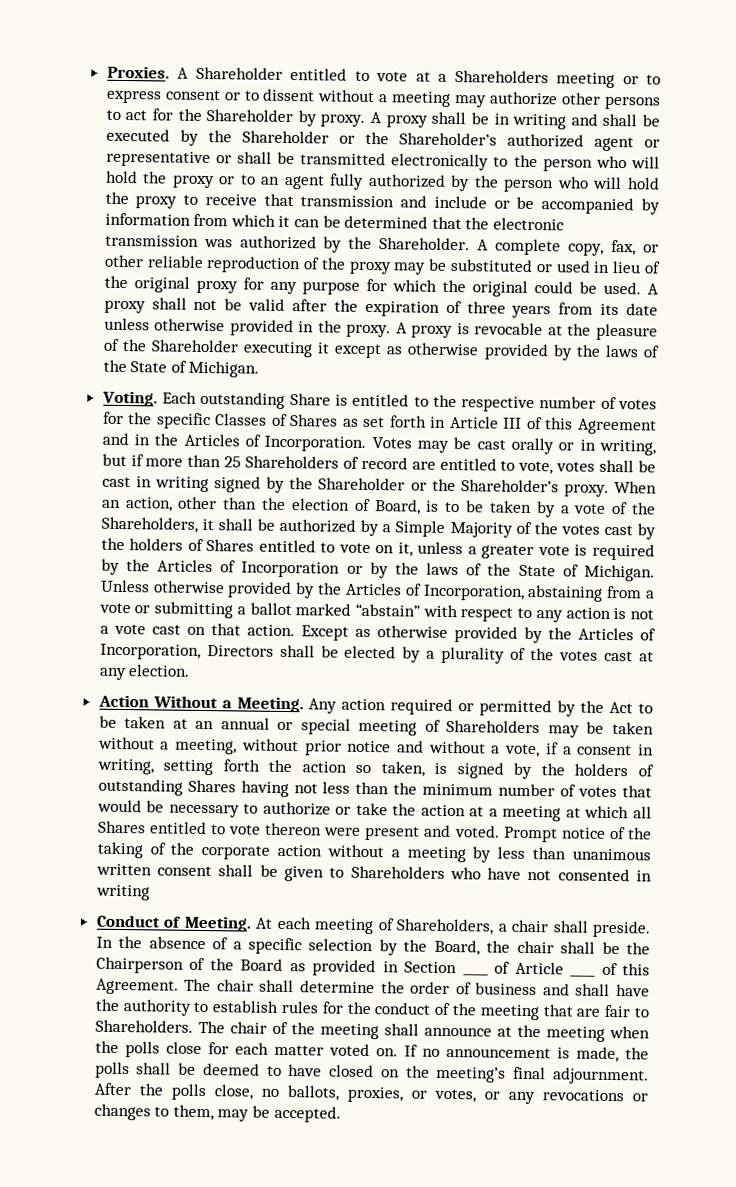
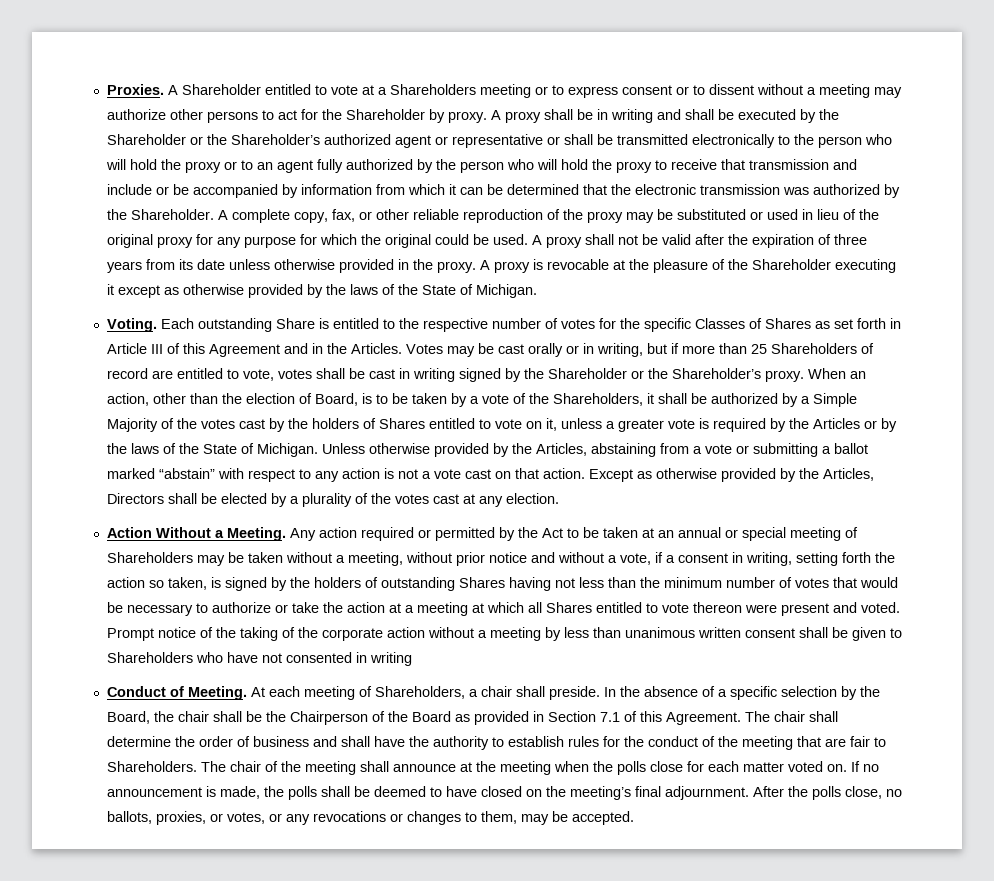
[183,433,367,452] Articles of Incorporation. -> [350,343,402,354] Articles.
[220,560,341,578] of Incorporation -> (860, 423) none
[344,582,525,601] Articles of Incorporation, -> [535,443,587,456] Articles,
[577,627,656,641] [99,643,201,660] Articles of Incorporation, -> [822,468,874,481] Articles,
[462,961,597,977] ____ of Article ____ -> [599,712,620,722] 7.1

